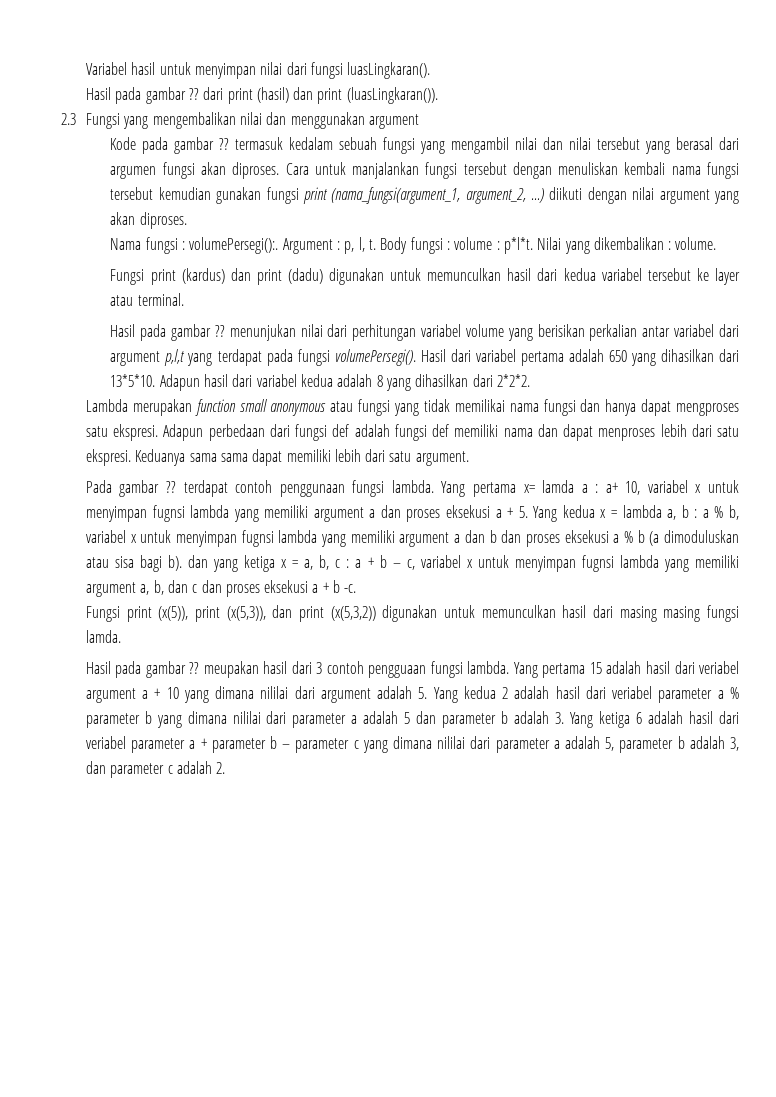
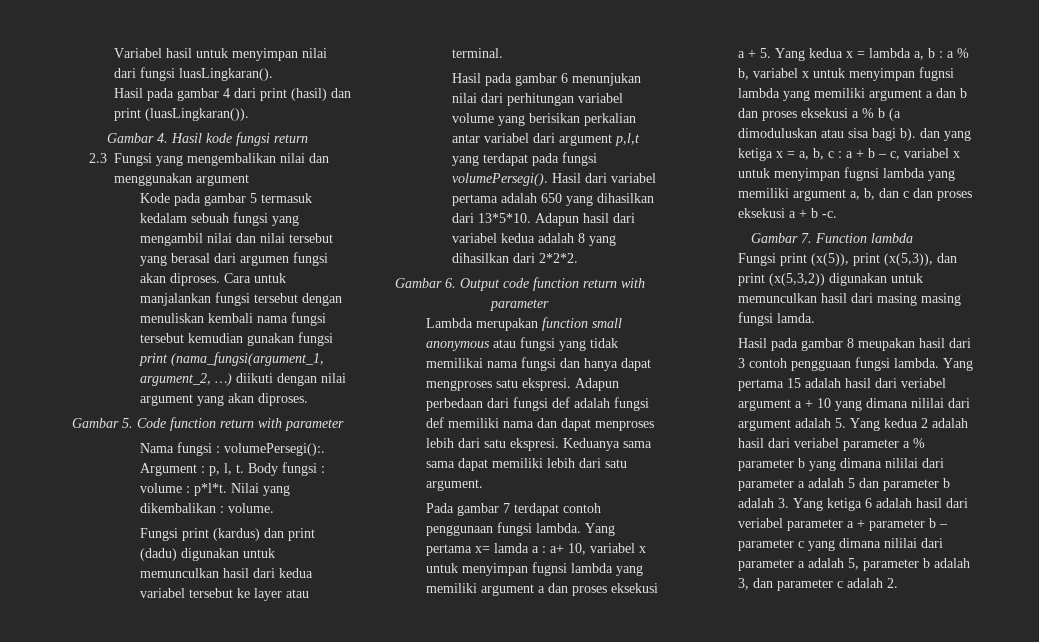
[188,88,199,100] ?? -> [223,88,231,98] 4
(438, 95) none -> [107,132,308,146] // Gambar 4. Hasil kode fungsi return
[219,138,230,150] ?? -> [249,193,257,203] 5
(187, 220) none -> [72,417,344,431] // Gambar 5. Code function return with parameter
[214,325,225,337] ?? -> [560,73,568,83] 6
(530, 380) none -> [394,277,645,291] [490,299,549,311] // Gambar 6. Output code function return with parameter
[166,481,177,493] ?? -> [503,503,511,513] 7
(357, 588) none -> [750,233,913,243] // Gambar 7. Function lambda
[189,662,200,674] ?? -> [847,338,855,348] 8

